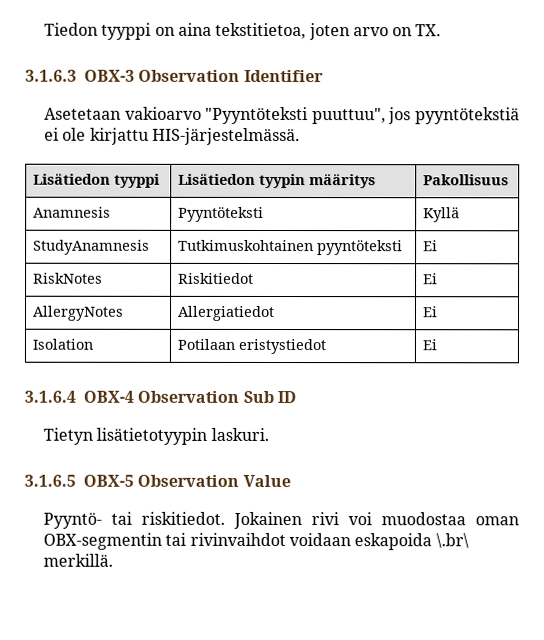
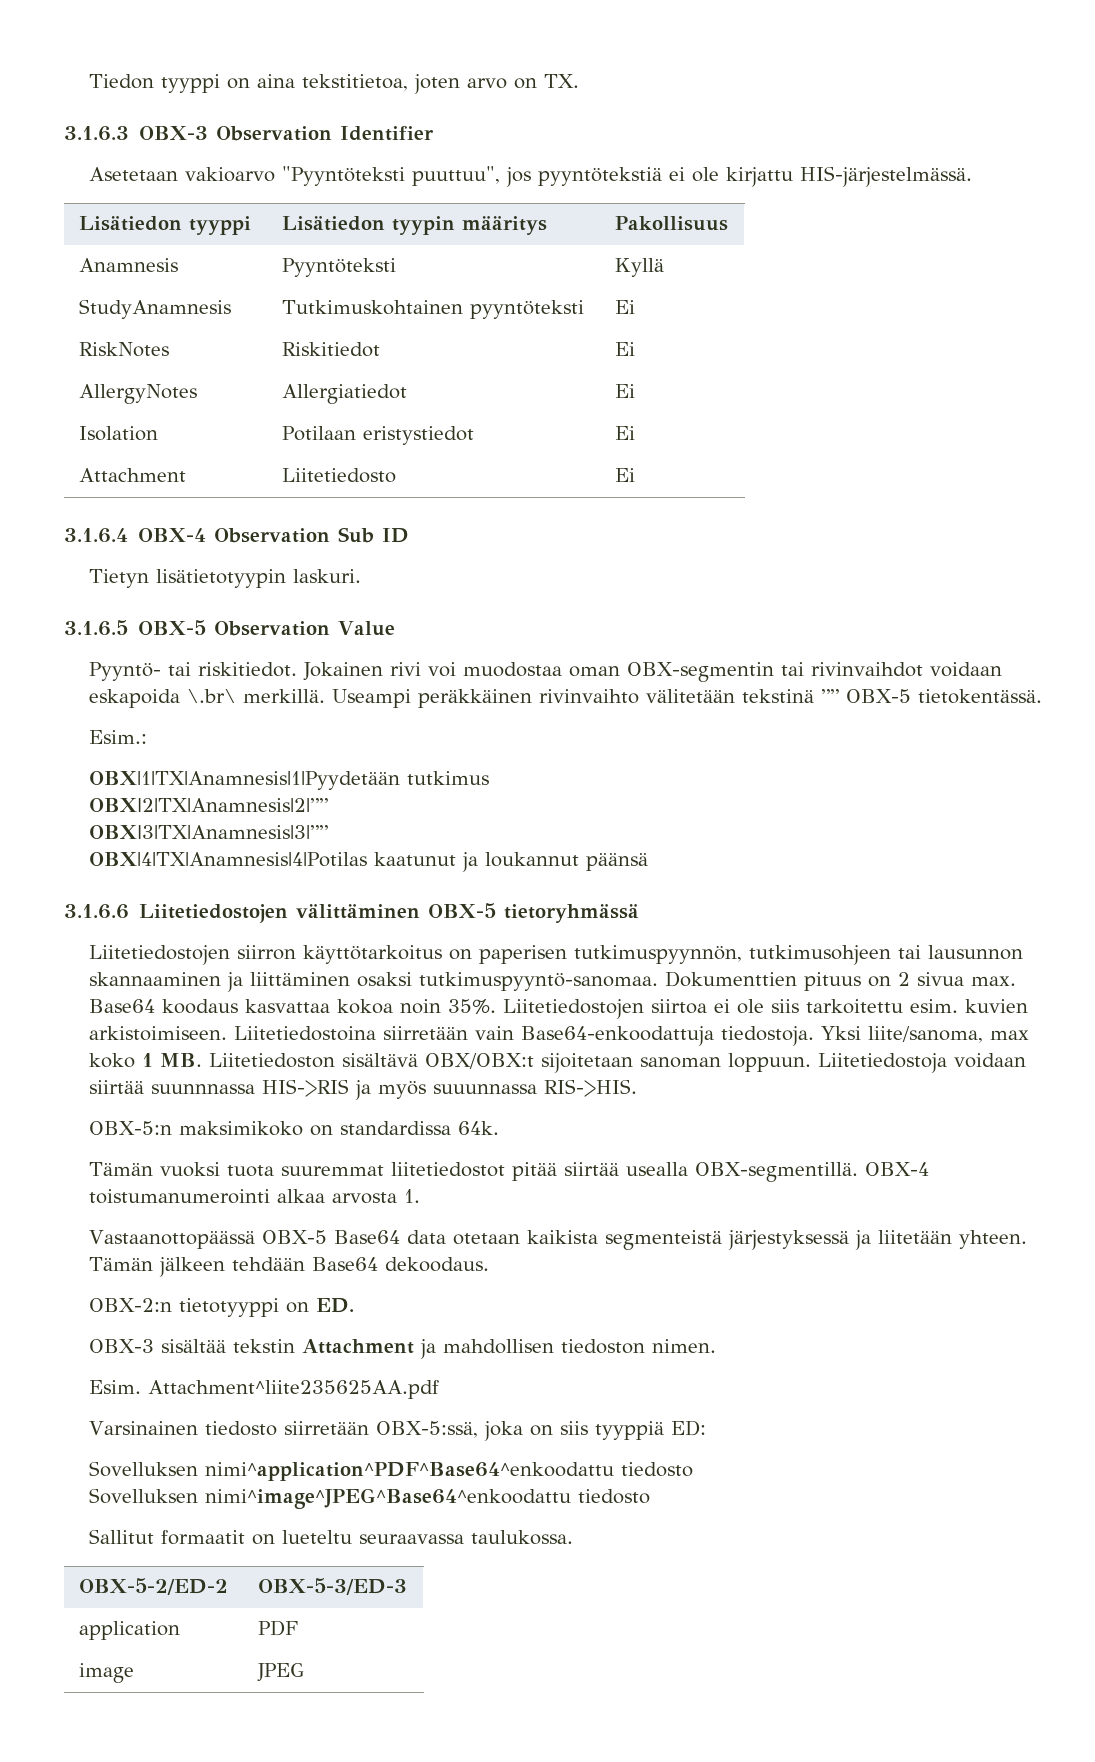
(437, 345) none -> [78,468,186,482] [281,468,396,483] [614,468,635,482] // Attachment | Liitetiedosto | Ei
(113, 560) none -> [332,689,1043,708] [89,730,148,744] [89,771,490,790] [89,798,329,812] [89,825,329,839] [89,852,649,872] [64,903,640,923] [89,945,1024,965] [89,971,1017,992] [89,999,1029,1019] [89,1026,1030,1046] [89,1053,1027,1073] [89,1079,638,1100] [89,1121,500,1136] [89,1162,930,1182] [89,1189,421,1204] [89,1230,1028,1250] [89,1257,490,1277] [89,1298,355,1317] [89,1339,717,1359] [89,1380,440,1399] [89,1420,707,1441] [89,1461,694,1481] [89,1488,651,1509] [89,1529,574,1545] [78,1578,228,1595] [257,1578,407,1595] [78,1621,180,1640] [257,1620,298,1636] [78,1663,134,1683] [256,1663,304,1682] Useampi peräkkäinen rivinvaihto välitetään tekstinä ”” OBX-5 tietokentässä. // Esim.: // OBX|1|TX|Anamnesis|1|Pyydetään tutkimus // OBX|2|TX|Anamnesis|2|”” // OBX|3|TX|Anamnesis|3|”” // OBX|4|TX|Anamnesis|4|Potilas kaatunut ja loukannut päänsä // 3.1.6.6 Liitetiedostojen välittäminen OBX-5 tietoryhmässä // Liitetiedostojen siirron käyttötarkoitus on paperisen tutkimuspyynnön, tutkimusohjeen tai lausunnon skannaaminen ja liittäminen osaksi tutkimuspyyntö-sanomaa. Dokumenttien pituus on 2 sivua max. Base64 koodaus kasvattaa kokoa noin 35%. Liitetiedostojen siirtoa ei ole siis tarkoitettu esim. kuvien arkistoimiseen. Liitetiedostoina siirretään vain Base64-enkoodattuja tiedostoja. Yksi liite/sanoma, max koko 1 MB. Liitetiedoston sisältävä OBX/OBX:t sijoitetaan sanoman loppuun. Liitetiedostoja voidaan siirtää suunnnassa HIS->RIS ja myös suuunnassa RIS->HIS. // OBX-5:n maksimikoko on standardissa 64k. // Tämän vuoksi tuota suuremmat liitetiedostot pitää siirtää usealla OBX-segmentillä. OBX-4 toistumanumerointi alkaa arvosta 1. // Vastaanottopäässä OBX-5 Base64 data otetaan kaikista segmenteistä järjestyksessä ja liitetään yhteen. Tämän jälkeen tehdään Base64 dekoodaus. // OBX-2:n tietotyyppi on ED. // OBX-3 sisältää tekstin Attachment ja mahdollisen tiedoston nimen. // Esim. Attachment^liite235625AA.pdf // Varsinainen tiedosto siirretään OBX-5:ssä, joka on siis tyyppiä ED: // Sovelluksen nimi^application^PDF^Base64^enkoodattu tiedosto // Sovelluksen nimi^image^JPEG^Base64^enkoodattu tiedosto // Sallitut formaatit on lueteltu seuraavassa taulukossa. // OBX-5-2/ED-2 | OBX-5-3/ED-3 // application | PDF // image | JPEG

